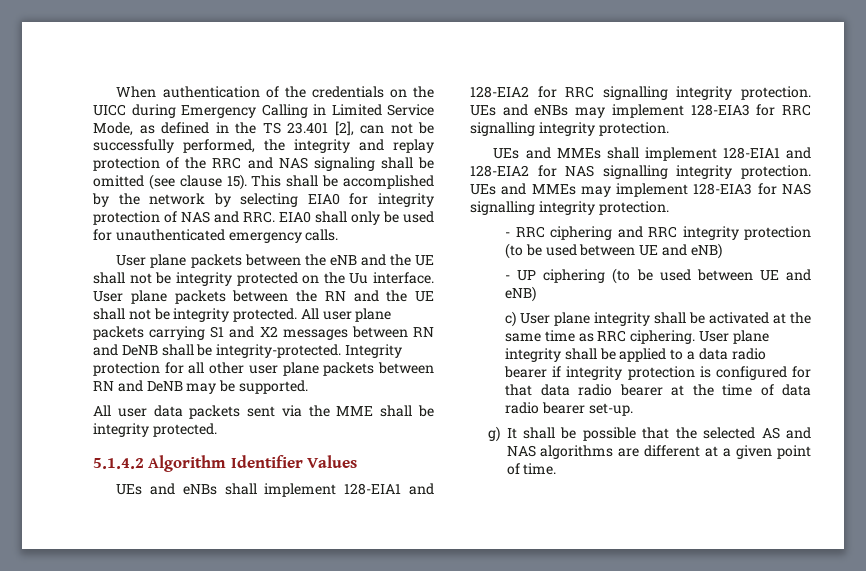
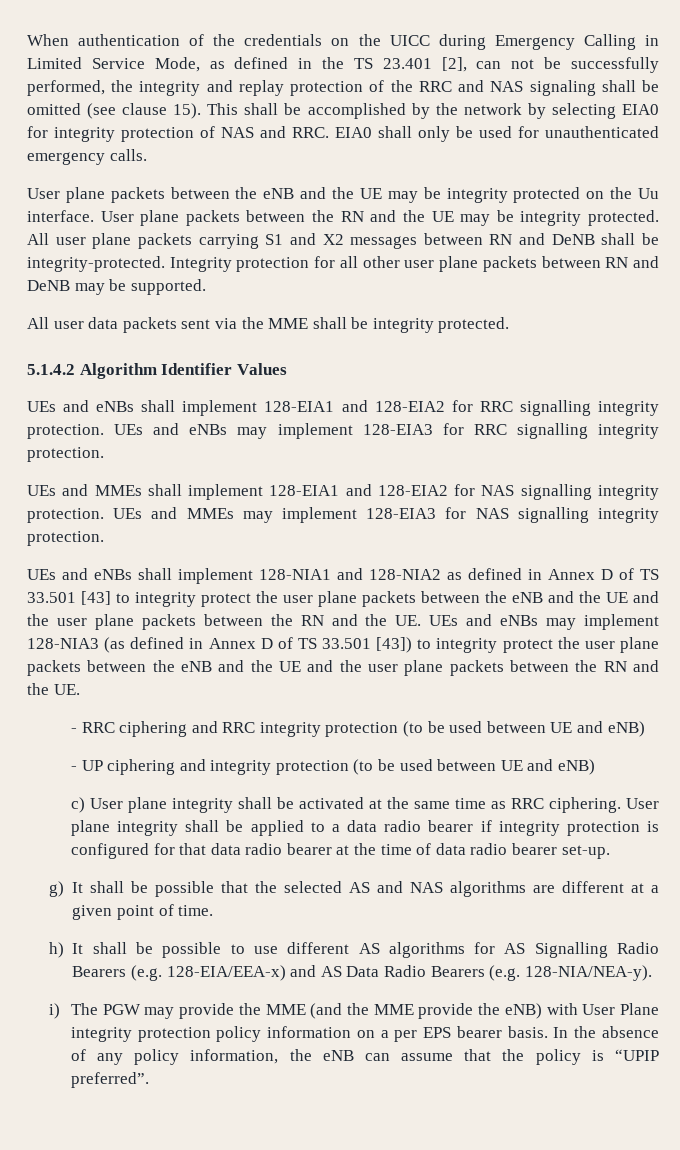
[93,272,152,284] shall not -> [387,191,418,203] may
[93,308,151,320] shall not -> [460,214,491,226] may
(669, 208) none -> [27,568,659,584] [27,591,659,607] [27,614,660,630] [27,637,659,653] [27,660,659,676] [27,683,80,695] // UEs and eNBs shall implement 128-NIA1 and 128-NIA2 as defined in Annex D of TS 33.501 [43] to integrity protect the user plane packets between the eNB and the UE and the user plane packets between the RN and the UE. UEs and eNBs may implement 128-NIA3 (as defined in Annex D of TS 33.501 [43]) to integrity protect the user plane packets between the eNB and the UE and the user plane packets between the RN and the UE.
(606, 276) none -> [179,759,349,775] and integrity protection
(557, 469) none -> [48,942,660,958] [72,965,652,981] [48,1003,659,1019] [70,1026,659,1042] [70,1049,659,1065] [70,1072,149,1088] // h) It shall be possible to use different AS algorithms for AS Signalling Radio Bearers (e.g. 128-EIA/EEA-x) and AS Data Radio Bearers (e.g. 128-NIA/NEA-y). // i) The PGW may provide the MME (and the MME provide the eNB) with User Plane integrity protection policy information on a per EPS bearer basis. In the absence of any policy information, the eNB can assume that the policy is “UPIP preferred”.

